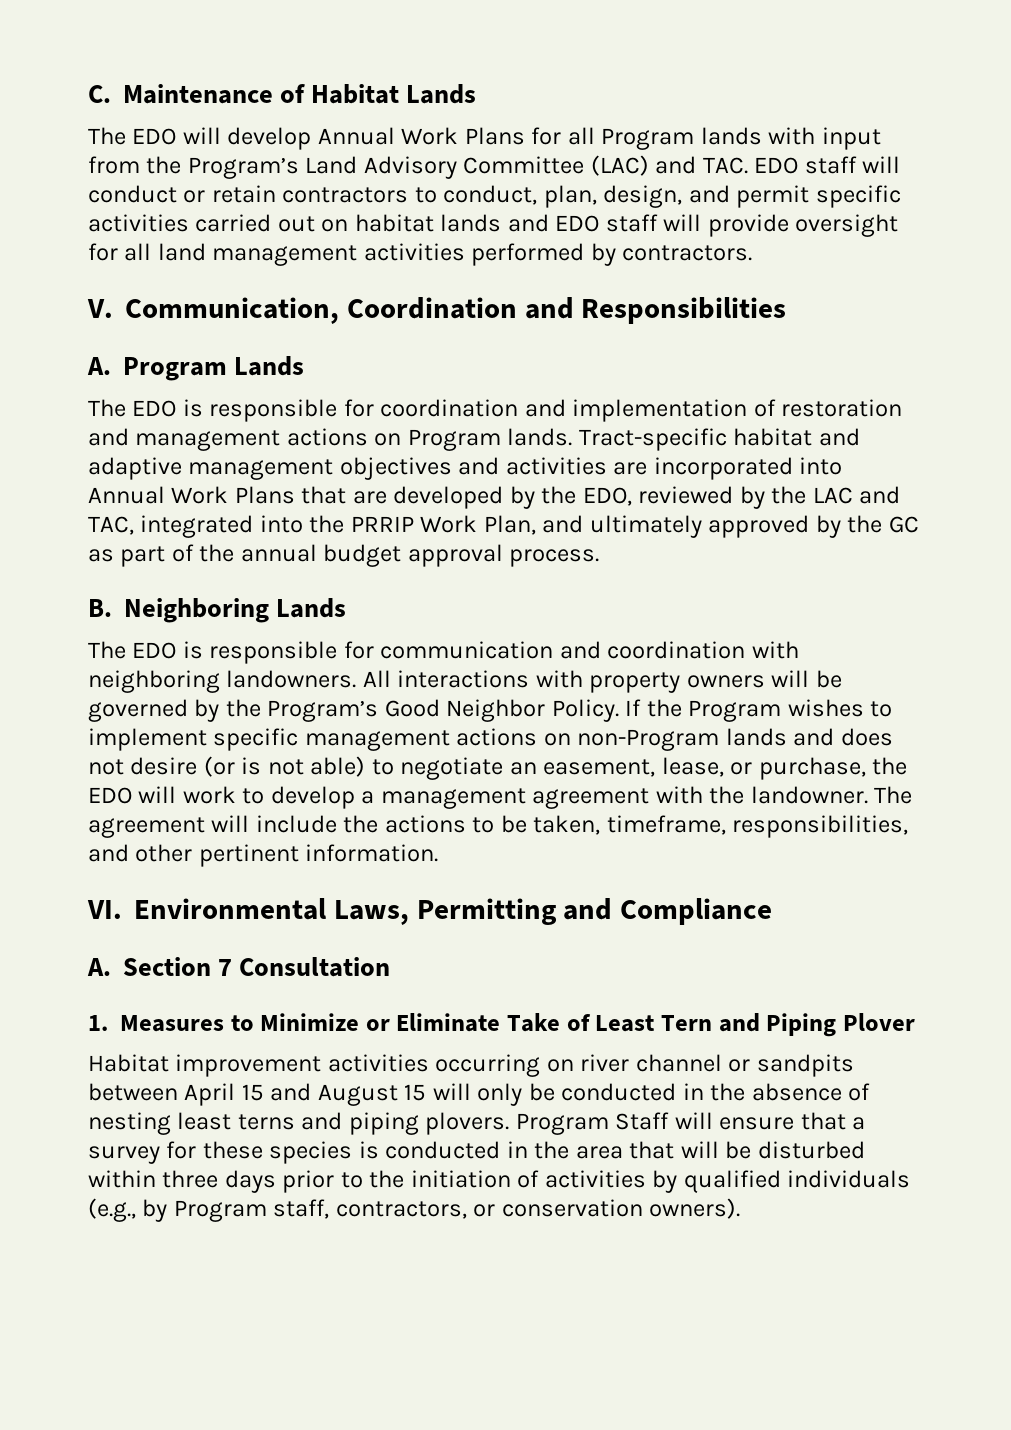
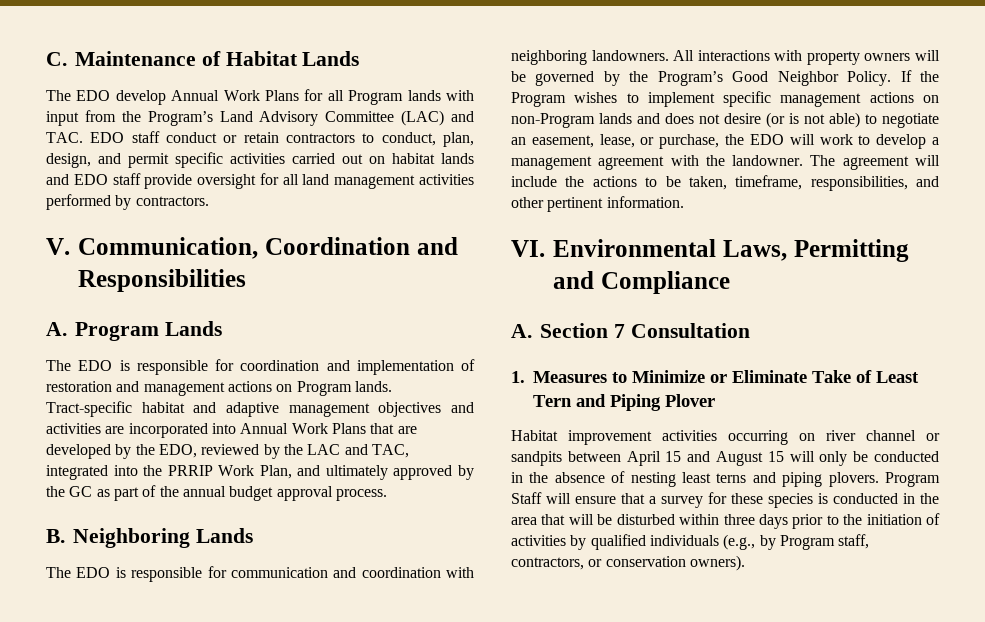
[182,127,221,144] will -> (111, 95) none
[862,156,901,173] will -> (160, 137) none
[663,214,702,231] will -> (141, 179) none

